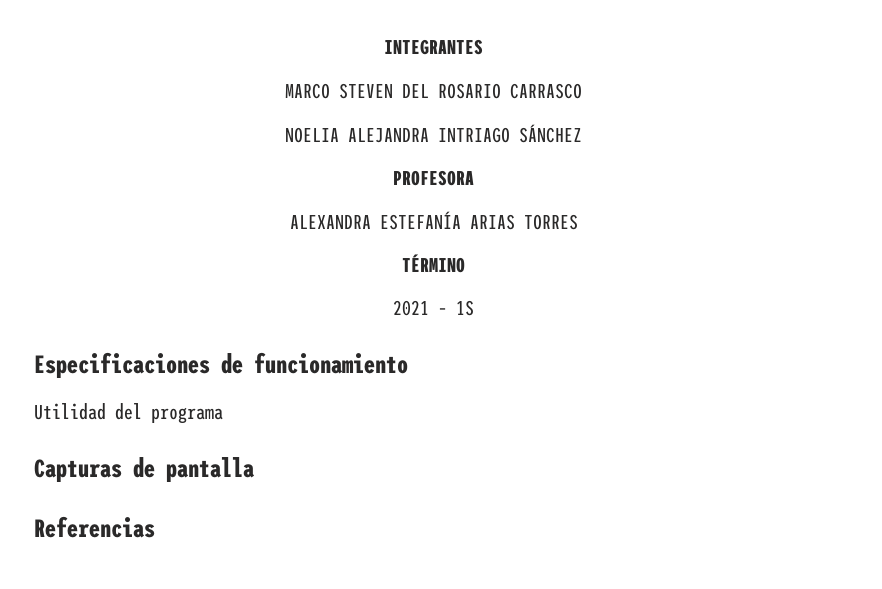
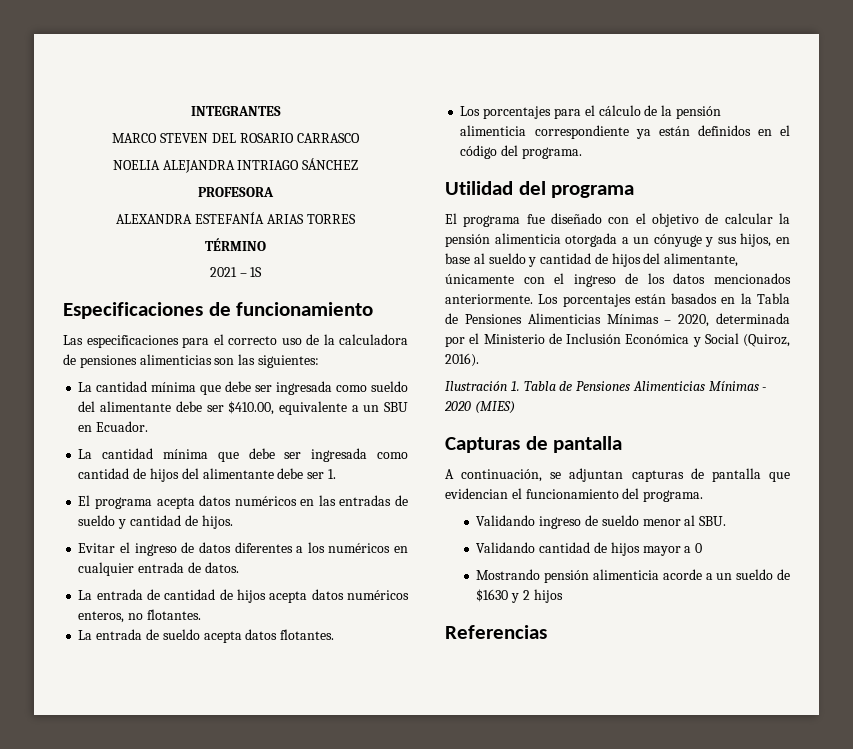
[34,403,223,424] [34,457,255,482] Utilidad del programa // Capturas de pantalla -> [63,334,408,348] [63,354,319,368] [78,381,408,395] [78,401,408,415] [78,421,149,432] [78,448,409,462] [78,468,336,482] [78,495,408,509] [78,515,233,529] [78,542,409,556] [78,562,239,576] [78,589,409,603] [78,609,201,623] [78,629,335,643] [460,105,721,119] [460,125,790,139] [460,145,582,159] [445,181,635,198] [445,213,790,227] [445,233,790,247] [445,253,739,267] [445,273,791,287] [445,293,790,307] [445,313,790,327] [445,333,790,347] [445,353,479,367] [445,381,767,391] [444,401,515,414] [445,436,623,453] [445,468,790,482] [445,488,704,502] [476,515,727,529] [476,542,703,556] [476,569,790,583] [476,589,563,603] Las especificaciones para el correcto uso de la calculadora de pensiones alimenticias son las siguientes: // La cantidad mínima que debe ser ingresada como sueldo del alimentante debe ser $410.00, equivalente a un SBU en Ecuador. // La cantidad mínima que debe ser ingresada como cantidad de hijos del alimentante debe ser 1. // El programa acepta datos numéricos en las entradas de sueldo y cantidad de hijos. // Evitar el ingreso de datos diferentes a los numéricos en cualquier entrada de datos. // La entrada de cantidad de hijos acepta datos numéricos enteros, no flotantes. // La entrada de sueldo acepta datos flotantes. // Los porcentajes para el cálculo de la pensión alimenticia correspondiente ya están definidos en el código del programa. // Utilidad del programa // El programa fue diseñado con el objetivo de calcular la pensión alimenticia otorgada a un cónyuge y sus hijos, en base al sueldo y cantidad de hijos del alimentante, únicamente con el ingreso de los datos mencionados anteriormente. Los porcentajes están basados en la Tabla de Pensiones Alimenticias Mínimas – 2020, determinada por el Ministerio de Inclusión Económica y Social (Quiroz, 2016). // Ilustración 1. Tabla de Pensiones Alimenticias Mínimas - 2020 (MIES) // Capturas de pantalla // A continuación, se adjuntan capturas de pantalla que evidencian el funcionamiento del programa. // Validando ingreso de sueldo menor al SBU. // Validando cantidad de hijos mayor a 0 // Mostrando pensión alimenticia acorde a un sueldo de $1630 y 2 hijos

